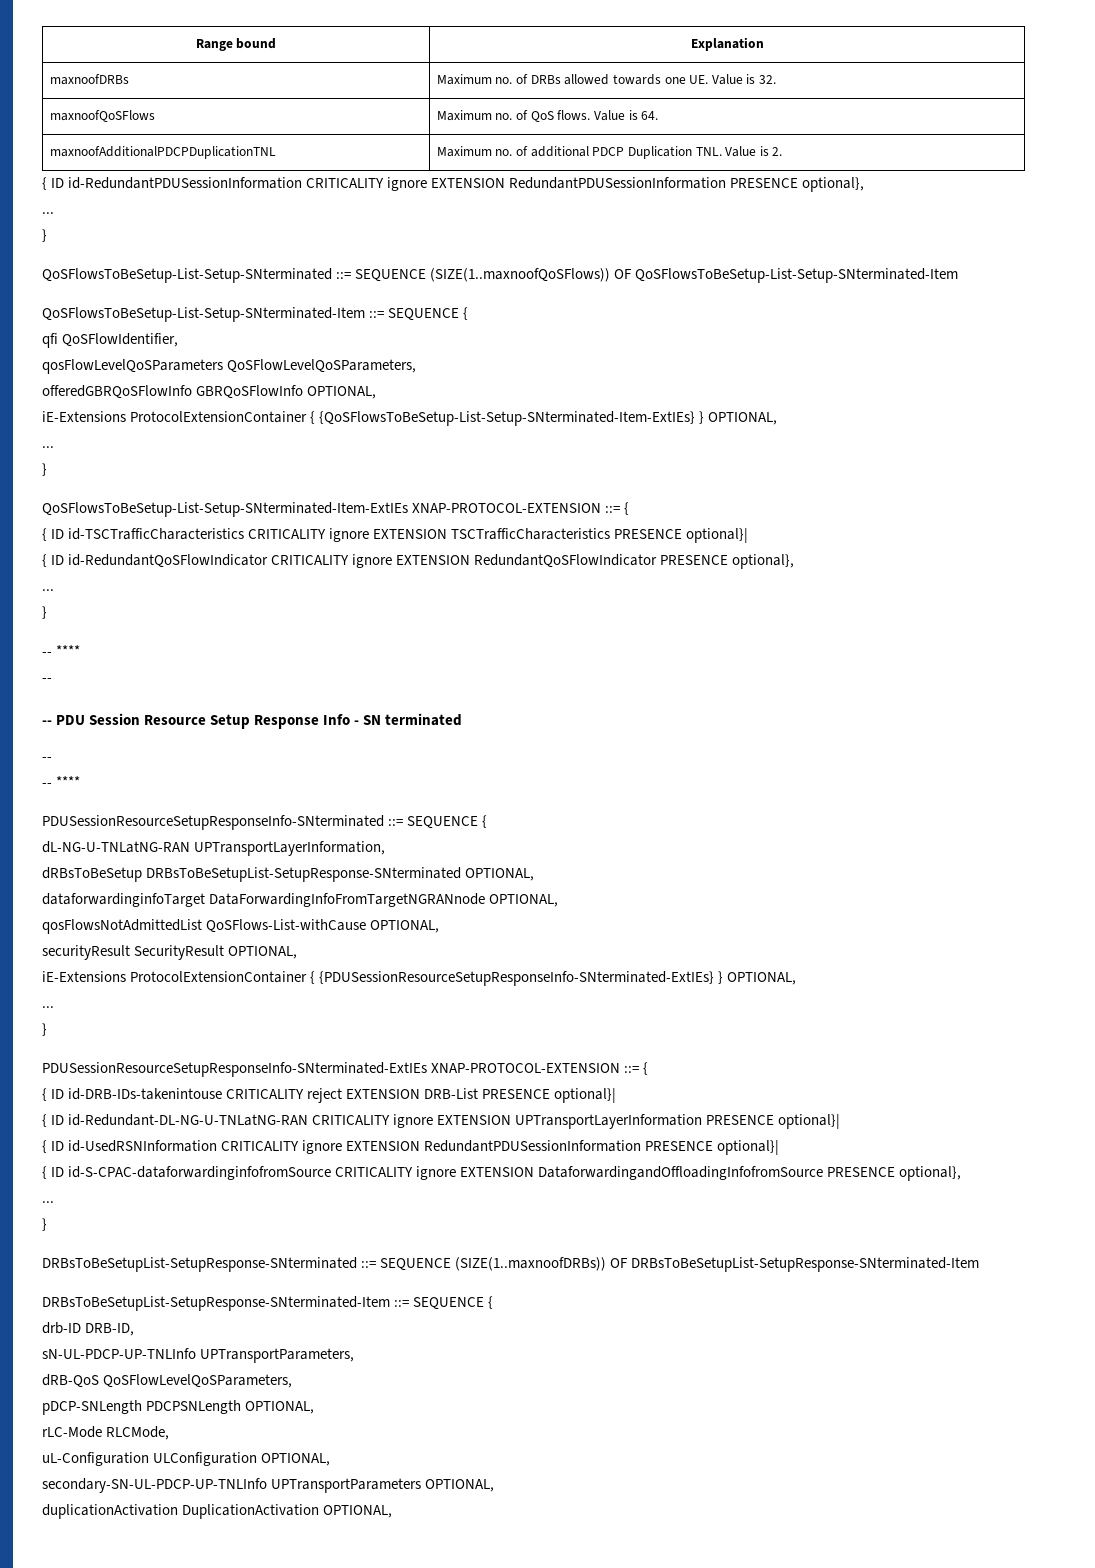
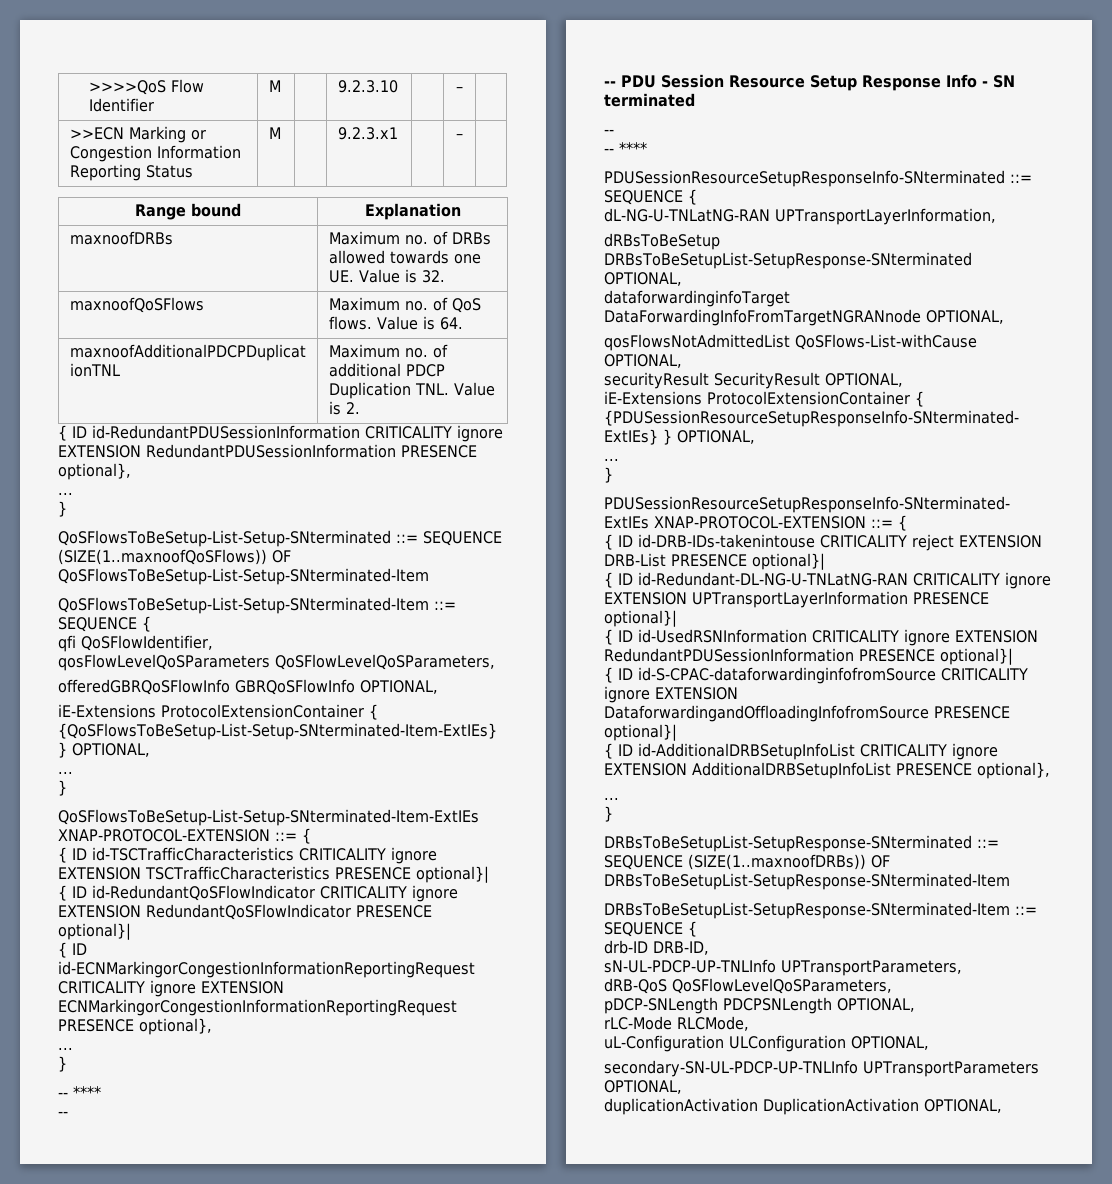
(195, 45) none -> [89,79,205,95] [89,98,155,112] [268,80,281,92] [337,80,398,93] [456,87,463,92] [69,126,206,143] [69,145,241,162] [69,164,193,181] [268,127,281,139] [337,127,398,140] [456,134,463,139] >>>>QoS Flow Identifier | M | | 9.2.3.10 | | – | // >>ECN Marking or Congestion Information Reporting Status | M | | 9.2.3.x1 | | – | //
(729, 560) none -> [58,923,131,940] [58,942,87,958] [58,961,475,978] [58,980,284,997] [58,999,457,1016] [58,1019,134,1032] optional}| // { ID id-ECNMarkingorCongestionInformationReportingRequest CRITICALITY ignore EXTENSION ECNMarkingorCongestionInformationReportingRequest PRESENCE
(896, 1172) none -> [604,724,677,741] [604,743,998,760] [604,762,972,779] optional}| // { ID id-AdditionalDRBSetupInfoList CRITICALITY ignore EXTENSION AdditionalDRBSetupInfoList PRESENCE

